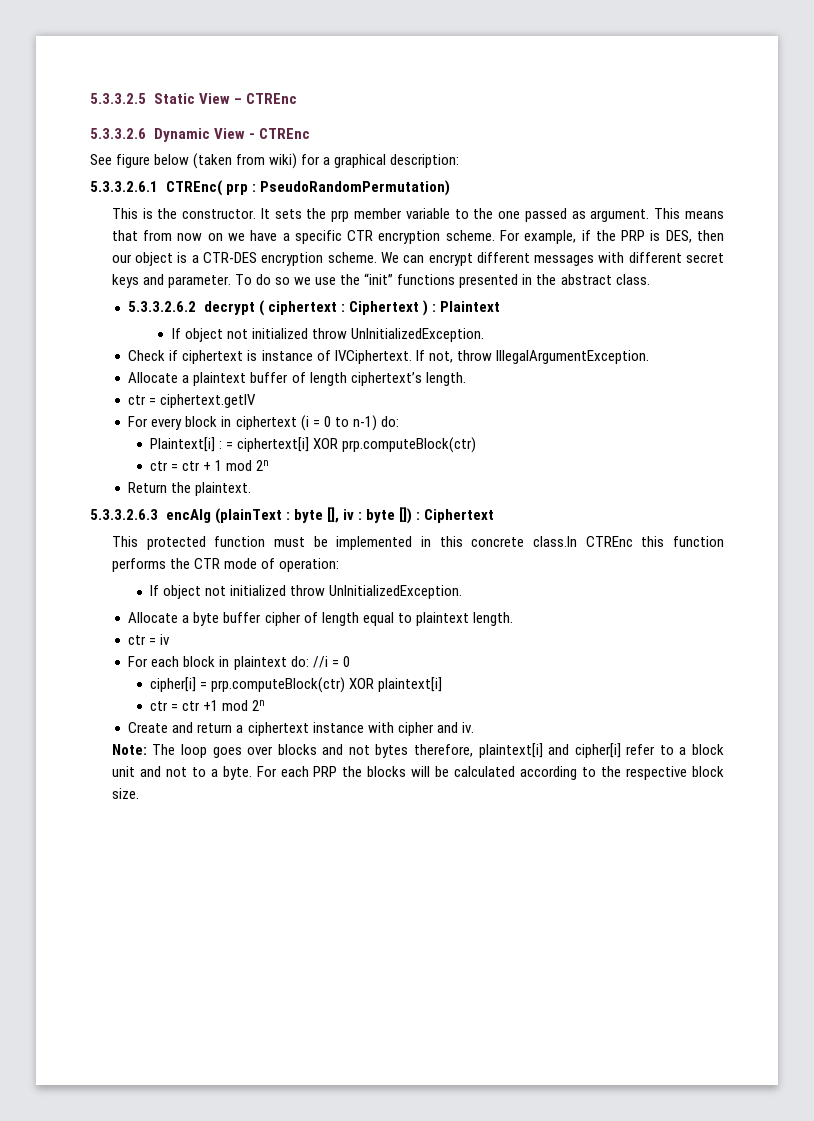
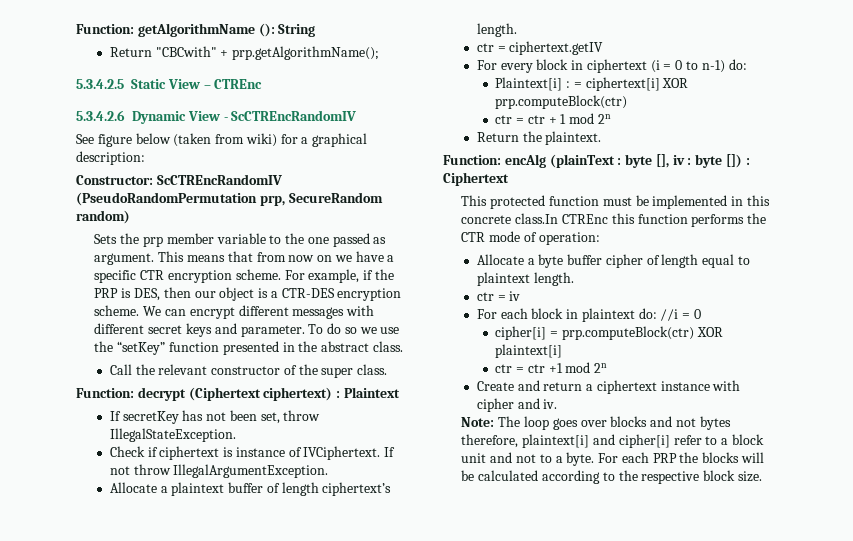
[90,93,146,104] 5.3.3.2.5 -> [76,23,316,37] [109,46,380,60] [76,79,124,89] Function: getAlgorithmName (): String // Return "CBCwith" + prp.getAlgorithmName(); // 5.3.4.2.5
[90,128,146,139] 5.3.3.2.6 -> [76,110,125,121] 5.3.4.2.6
[258,128,310,139] CTREnc -> [231,110,357,121] ScCTREncRandomIV
[90,180,450,196] [111,208,302,219] 5.3.3.2.6.1 CTREnc( prp : PseudoRandomPermutation) // This is the constructor. It sets -> [76,174,282,185] [76,192,383,206] [76,210,130,224] [94,234,118,244] Constructor: ScCTREncRandomIV (PseudoRandomPermutation prp, SecureRandom random) // Sets
[364,273,456,285] “init” functions -> [117,341,219,355] “setKey” function
[128,300,501,316] [171,328,485,342] 5.3.3.2.6.2 decrypt ( ciphertext : Ciphertext ) : Plaintext // If object not initialized throw UnInitializedException. -> [109,364,388,378] [76,387,400,401] [109,410,321,424] [109,428,236,442] Call the relevant constructor of the super class. // Function: decrypt (Ciphertext ciphertext) : Plaintext // If secretKey has not been set, throw IllegalStateException.
[428,351,453,363] not, -> [109,466,130,475] not
[90,509,158,520] 5.3.3.2.6.3 -> [443,155,501,165] Function:
[150,585,463,599] // If object not initialized throw UnInitializedException. -> (600, 238) none

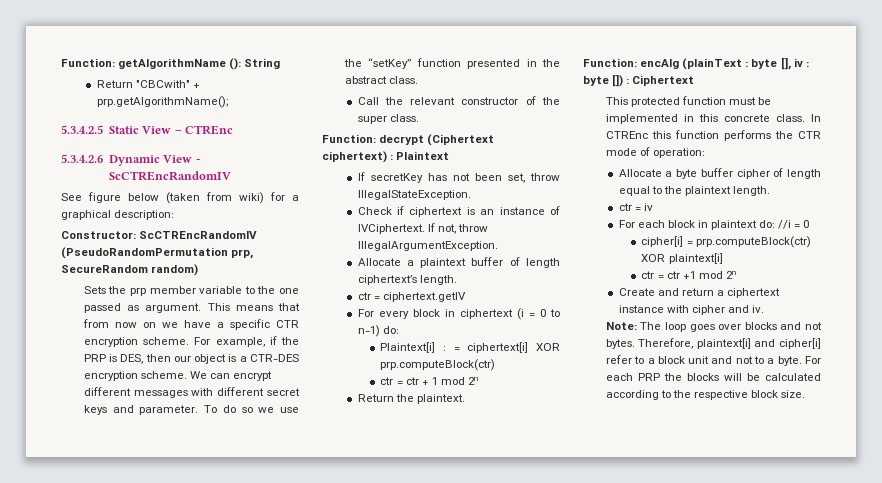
(234, 452) none -> [480,209,495,215] an
[109,466,130,475] not -> [437,224,456,234] not,
[515,213,559,224] class.In -> [775,114,821,122] class. In
(751, 260) none -> [663,186,682,194] the
[699,416,731,430] [461,434,519,448] bytes therefore, -> [605,338,694,349] bytes. Therefore,

